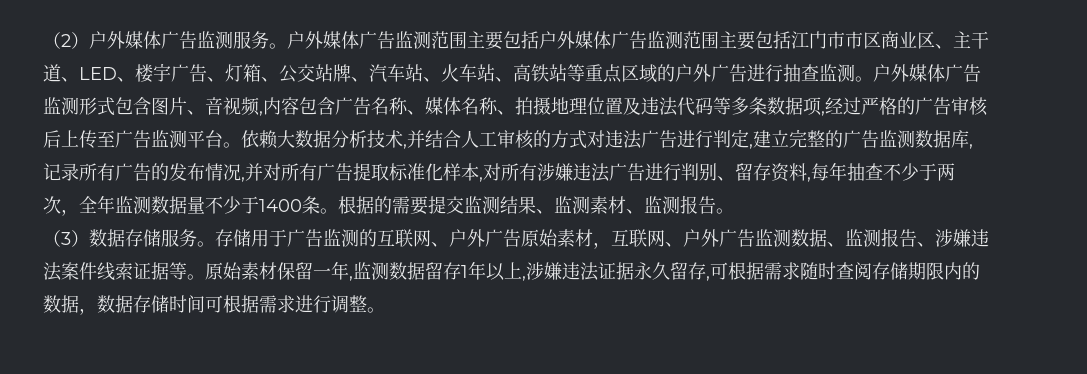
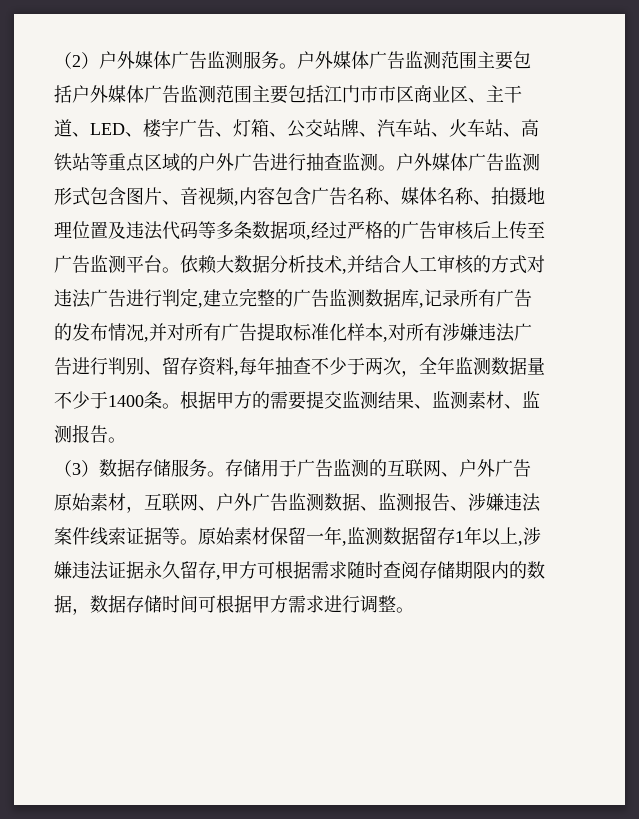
(374, 205) none -> [216,391,252,409] 甲方
(710, 278) none -> [221,561,257,579] 甲方
(259, 304) none -> [252,595,288,613] 甲方

